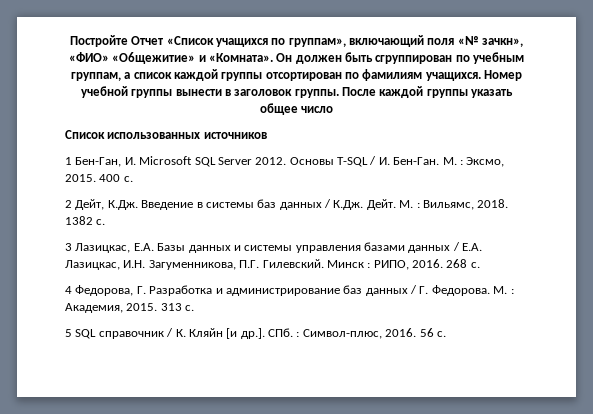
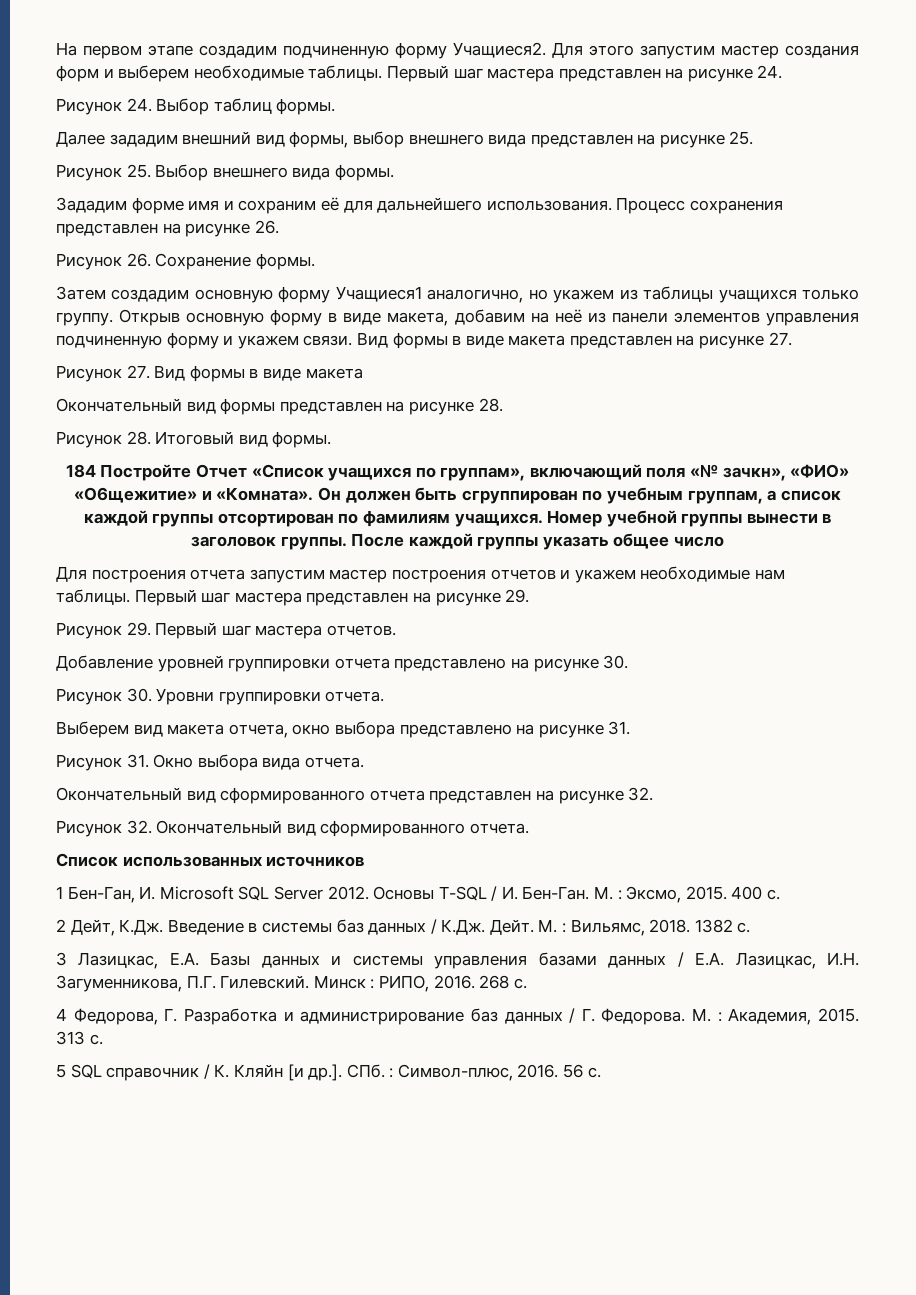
(69, 41) none -> [56,42,859,59] [56,65,783,82] [56,98,336,115] [56,131,754,148] [56,164,394,181] [56,197,783,214] [56,220,279,237] [56,253,315,270] [56,286,859,303] [56,309,860,326] [56,332,792,349] [56,365,363,382] [56,398,503,415] [56,431,332,448] [65,464,96,478] На первом этапе создадим подчиненную форму Учащиеся2. Для этого запустим мастер создания форм и выберем необходимые таблицы. Первый шаг мастера представлен на рисунке 24. // Рисунок 24. Выбор таблиц формы. // Далее зададим внешний вид формы, выбор внешнего вида представлен на рисунке 25. // Рисунок 25. Выбор внешнего вида формы. // Зададим форме имя и сохраним её для дальнейшего использования. Процесс сохранения представлен на рисунке 26. // Рисунок 26. Сохранение формы. // Затем создадим основную форму Учащиеся1 аналогично, но укажем из таблицы учащихся только группу. Открыв основную форму в виде макета, добавим на неё из панели элементов управления подчиненную форму и укажем связи. Вид формы в виде макета представлен на рисунке 27. // Рисунок 27. Вид формы в виде макета // Окончательный вид формы представлен на рисунке 28. // Рисунок 28. Итоговый вид формы. // 184
(334, 109) none -> [56,566,785,583] [56,589,530,606] [56,622,396,639] [56,655,629,672] [56,688,385,705] [56,721,631,738] [56,754,364,771] [56,787,654,804] [56,820,529,837] // Для построения отчета запустим мастер построения отчетов и укажем необходимые нам таблицы. Первый шаг мастера представлен на рисунке 29. // Рисунок 29. Первый шаг мастера отчетов. // Добавление уровней группировки отчета представлено на рисунке 30. // Рисунок 30. Уровни группировки отчета. // Выберем вид макета отчета, окно выбора представлено на рисунке 31. // Рисунок 31. Окно выбора вида отчета. // Окончательный вид сформированного отчета представлен на рисунке 32. // Рисунок 32. Окончательный вид сформированного отчета.

